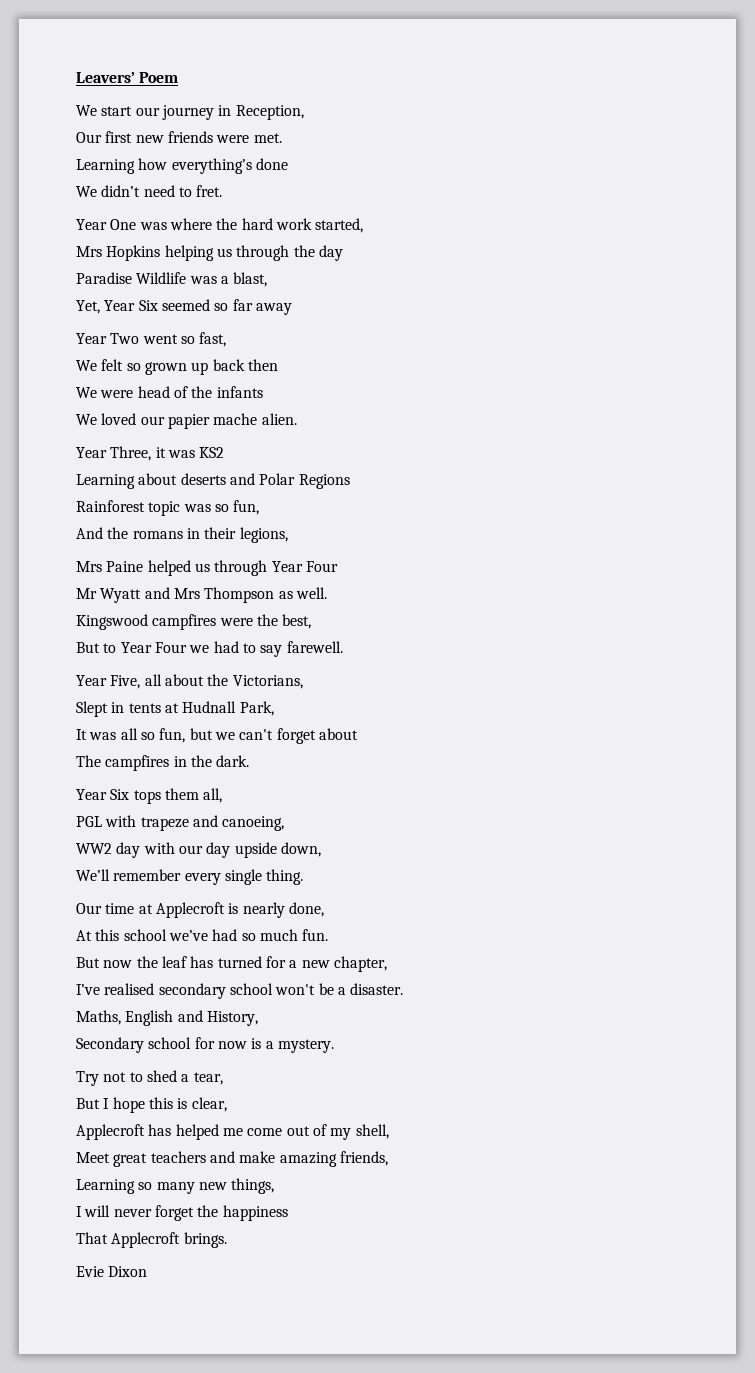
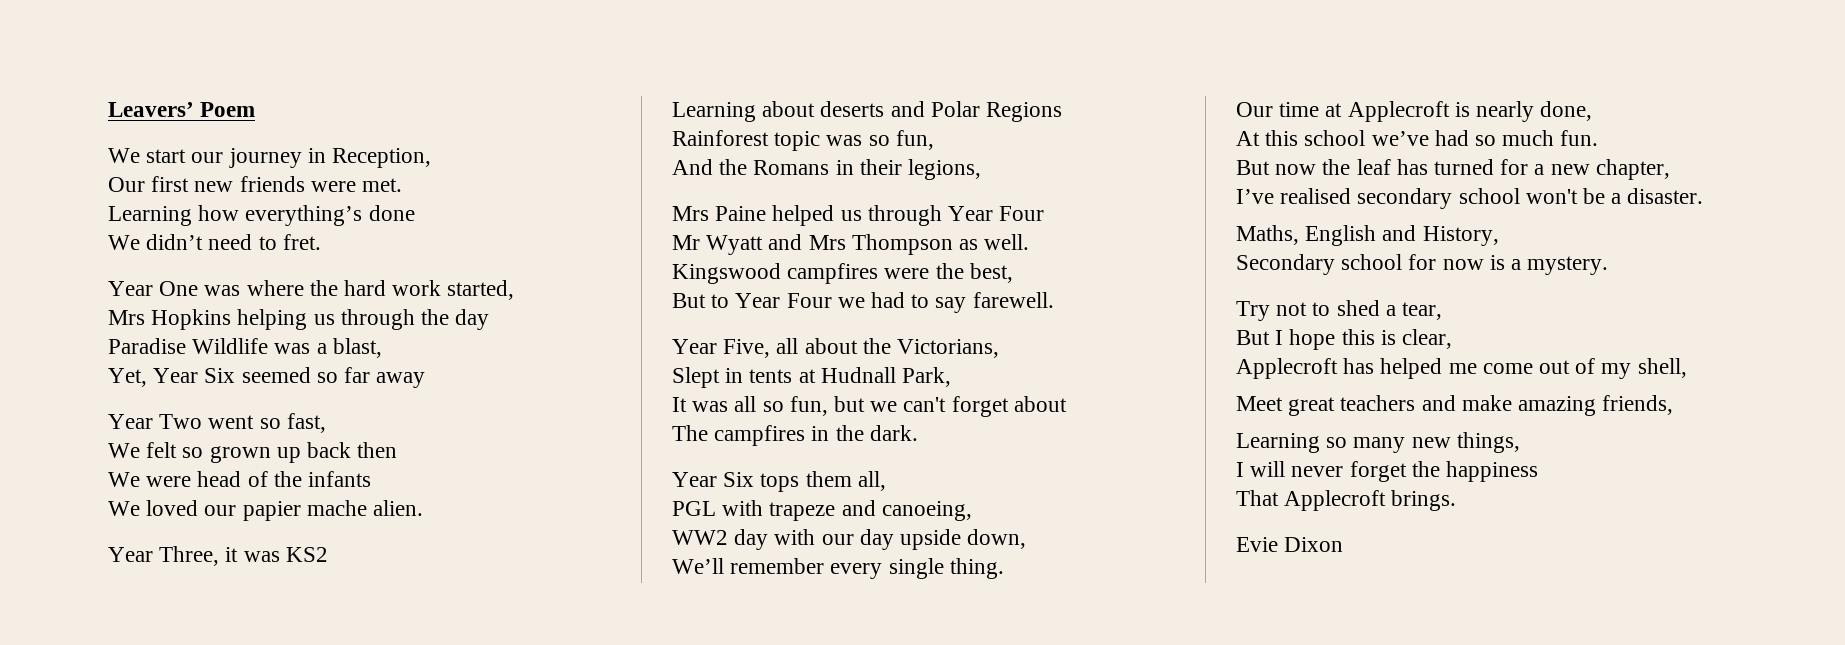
[132,531,183,539] romans -> [753,160,830,175] Romans

